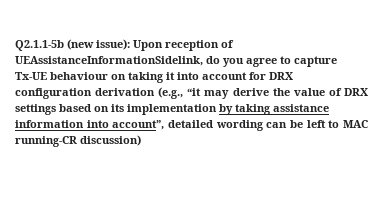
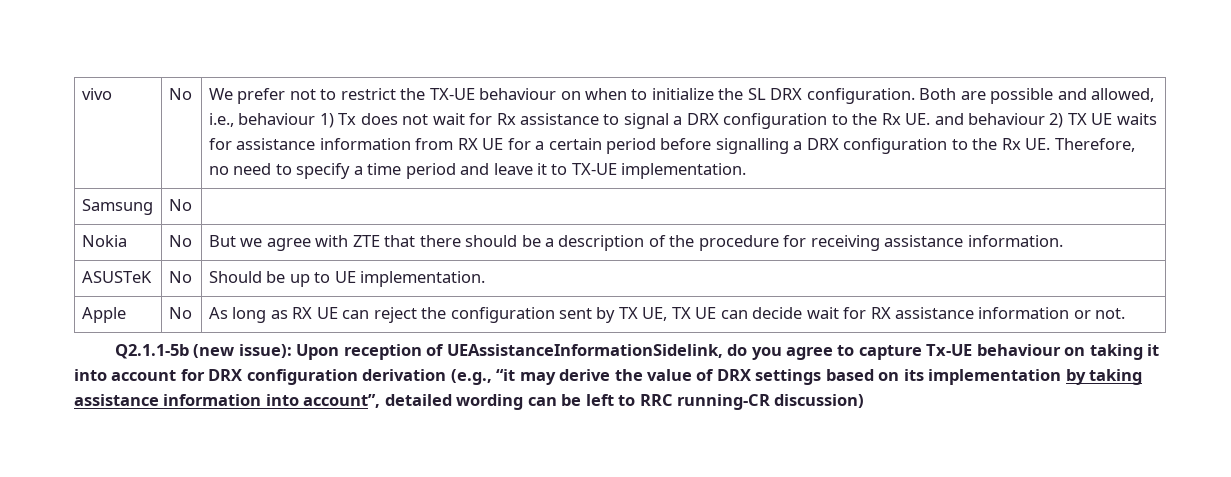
(15, 45) none -> [81,88,112,100] [168,88,192,100] [208,88,1154,104] [208,113,1157,129] [208,138,1135,154] [208,163,747,179] [81,199,153,215] [168,199,192,211] [81,235,127,247] [168,235,192,247] [208,235,1063,251] [81,271,152,283] [168,271,192,283] [208,271,486,287] [81,307,126,323] [168,307,192,319] [208,307,1126,323] vivo | No | We prefer not to restrict the TX-UE behaviour on when to initialize the SL DRX configuration. Both are possible and allowed, i.e., behaviour 1) Tx does not wait for Rx assistance to signal a DRX configuration to the Rx UE. and behaviour 2) TX UE waits for assistance information from RX UE for a certain period before signalling a DRX configuration to the Rx UE. Therefore, no need to specify a time period and leave it to TX-UE implementation. // Samsung | No | // Nokia | No | But we agree with ZTE that there should be a description of the procedure for receiving assistance information. // ASUSTeK | No | Should be up to UE implementation. // Apple | No | As long as RX UE can reject the configuration sent by TX UE, TX UE can decide wait for RX assistance information or not. //
[343,120,369,128] MAC -> [639,394,673,406] RRC

